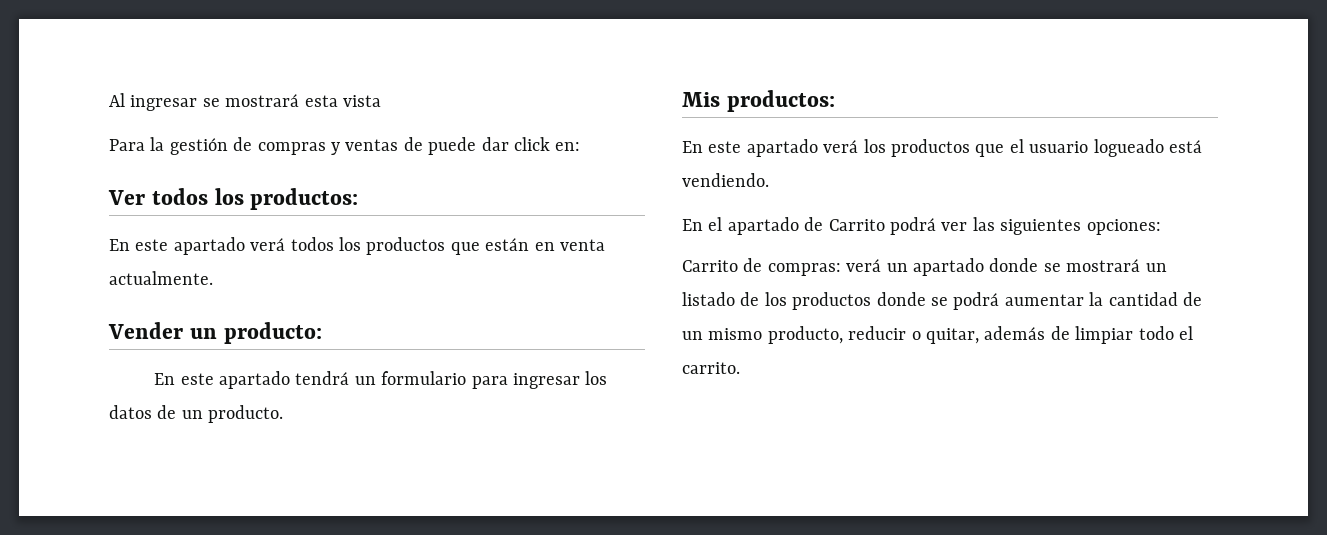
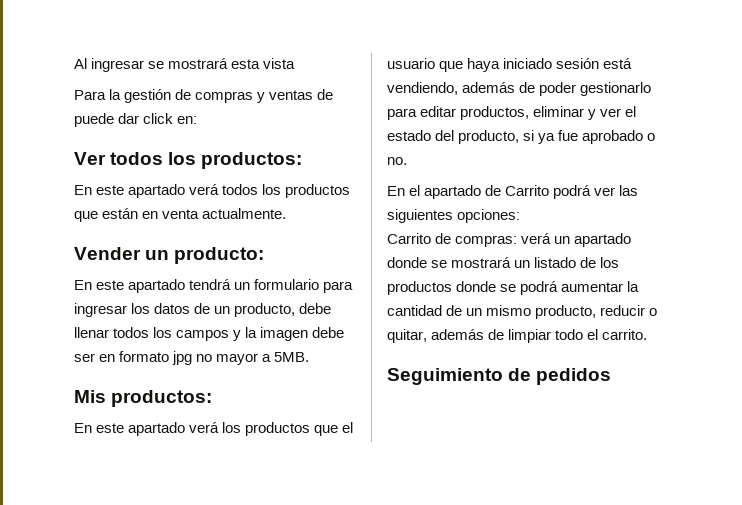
[208,405,284,423] producto. -> [234,303,332,317] [74,327,345,341] [74,351,310,365] producto, debe llenar todos los campos y la imagen debe ser en formato jpg no mayor a 5MB.
[1093,139,1202,157] [682,173,769,187] logueado está vendiendo. -> [439,58,633,72] [387,82,652,96] [387,106,637,120] [387,130,656,144] [387,157,407,165] que haya iniciado sesión está vendiendo, además de poder gestionarlo para editar productos, eliminar y ver el estado del producto, si ya fue aprobado o no.
(740, 368) none -> [387,368,612,385] // Seguimiento de pedidos

